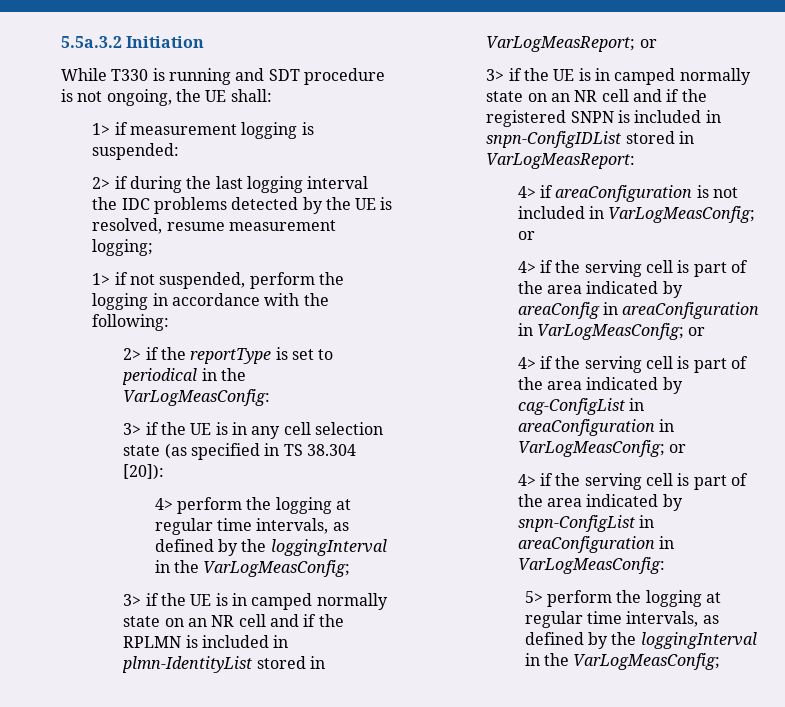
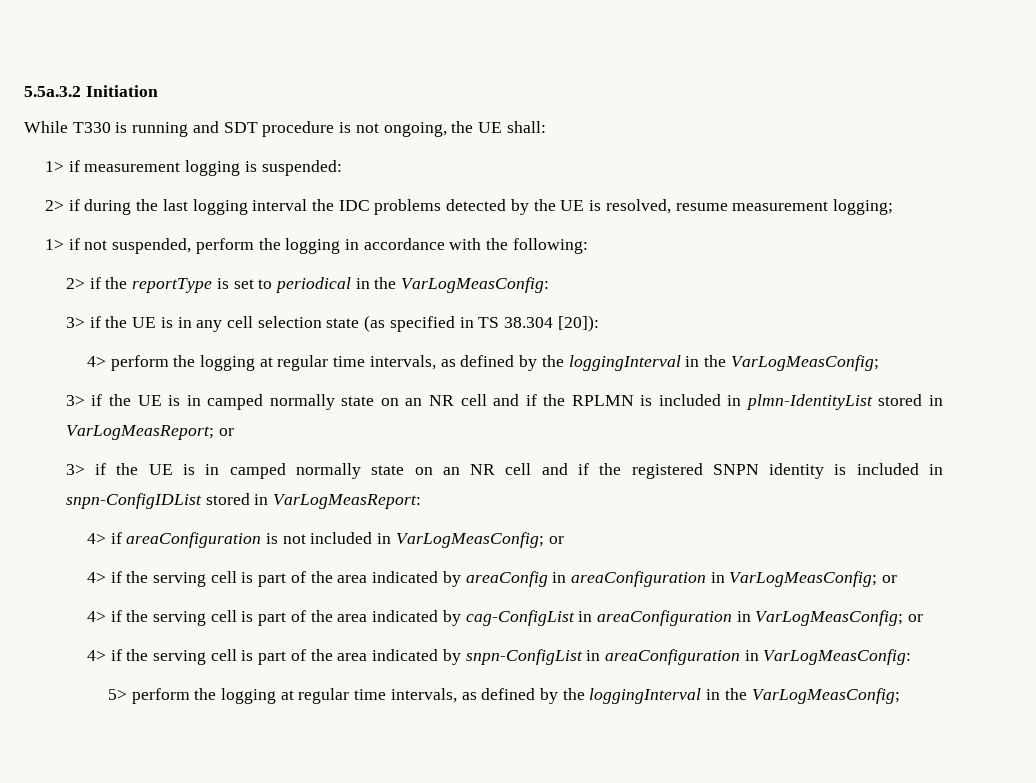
(614, 117) none -> [769,463,825,479] identity

